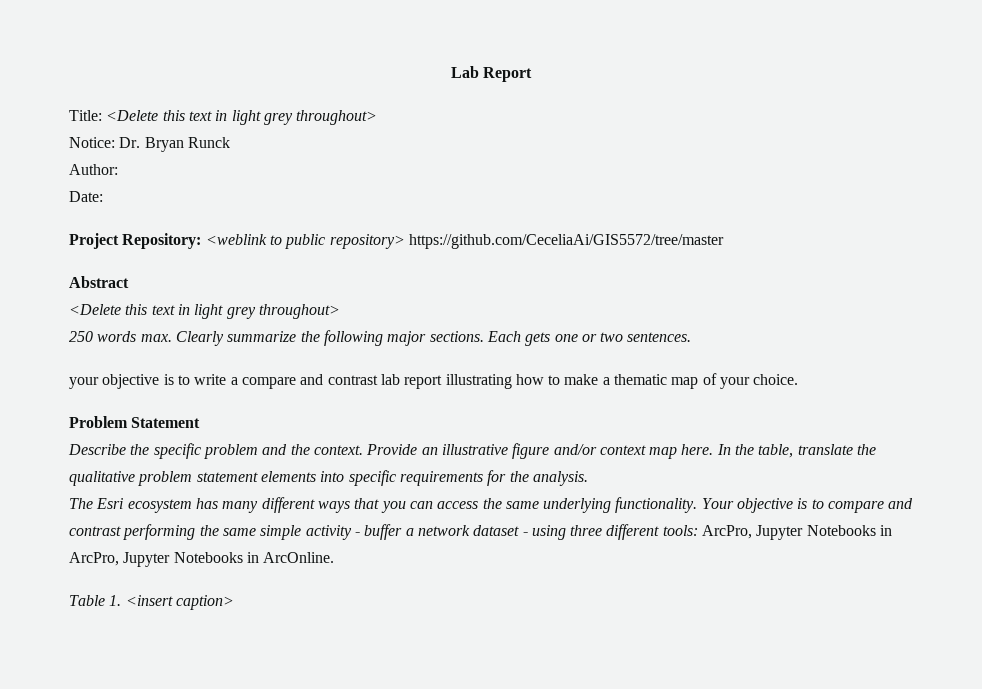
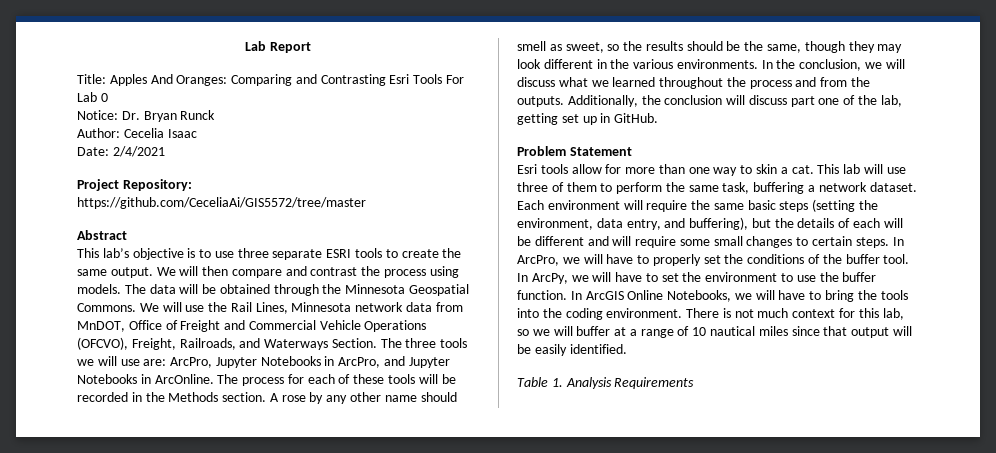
[106,110,378,125] <Delete this text in light grey throughout> -> [109,74,465,86] [77,92,108,102] Apples And Oranges: Comparing and Contrasting Esri Tools For Lab 0
(118, 169) none -> [123,128,197,138] Cecelia Isaac
(103, 196) none -> [112,146,165,157] 2/4/2021
[205,234,724,249] [69,276,129,288] [69,304,340,319] [69,330,692,346] [69,373,799,389] [69,416,201,428] [68,443,877,459] [69,470,588,486] [69,497,914,513] [69,524,698,540] <weblink to public repository> https://github.com/CeceliaAi/GIS5572/tree/master // Abstract // <Delete this text in light grey throughout> // 250 words max. Clearly summarize the following major sections. Each gets one or two sentences. // your objective is to write a compare and contrast lab report illustrating how to make a thematic map of your choice. // Problem Statement // Describe the specific problem and the context. Provide an illustrative figure and/or context map here. In the table, translate the qualitative problem statement elements into specific requirements for the analysis. // The Esri ecosystem has many different ways that you can access the same underlying functionality. Your objective is to compare and contrast performing the same simple activity - buffer a network dataset - using three different tools: -> [77,197,366,209] [77,230,127,240] [77,248,462,260] [77,266,459,278] [77,284,470,296] [77,302,463,314] [77,320,427,332] [77,337,468,350] [77,356,167,366] https://github.com/CeceliaAi/GIS5572/tree/master // Abstract // This lab’s objective is to use three separate ESRI tools to create the same output. We will then compare and contrast the process using models. The data will be obtained through the Minnesota Geospatial Commons. We will use the Rail Lines, Minnesota network data from MnDOT, Office of Freight and Commercial Vehicle Operations (OFCVO), Freight, Railroads, and Waterways Section. The three tools we will use are:
(119, 559) none -> [384,356,406,366] and
(335, 557) none -> [217,374,456,386] [77,392,457,404] [517,41,903,53] [517,59,905,71] [517,77,871,89] [517,95,902,107] [517,113,659,125] [517,146,632,156] [517,164,906,176] [517,182,917,194] [517,199,879,212] [517,217,903,230] [517,236,904,248] [517,254,910,266] [517,272,877,284] [517,290,908,302] [517,308,904,320] [517,326,912,338] [517,344,627,356] The process for each of these tools will be recorded in the Methods section. A rose by any other name should smell as sweet, so the results should be the same, though they may look different in the various environments. In the conclusion, we will discuss what we learned throughout the process and from the outputs. Additionally, the conclusion will discuss part one of the lab, getting set up in GitHub. // Problem Statement // Esri tools allow for more than one way to skin a cat. This lab will use three of them to perform the same task, buffering a network dataset. Each environment will require the same basic steps (setting the environment, data entry, and buffering), but the details of each will be different and will require some small changes to certain steps. In ArcPro, we will have to properly set the conditions of the buffer tool. In ArcPy, we will have to set the environment to use the buffer function. In ArcGIS Online Notebooks, we will have to bring the tools into the coding environment. There is not much context for this lab, so we will buffer at a range of 10 nautical miles since that output will be easily identified.
[125,595,234,610] <insert caption> -> [565,377,695,389] Analysis Requirements

